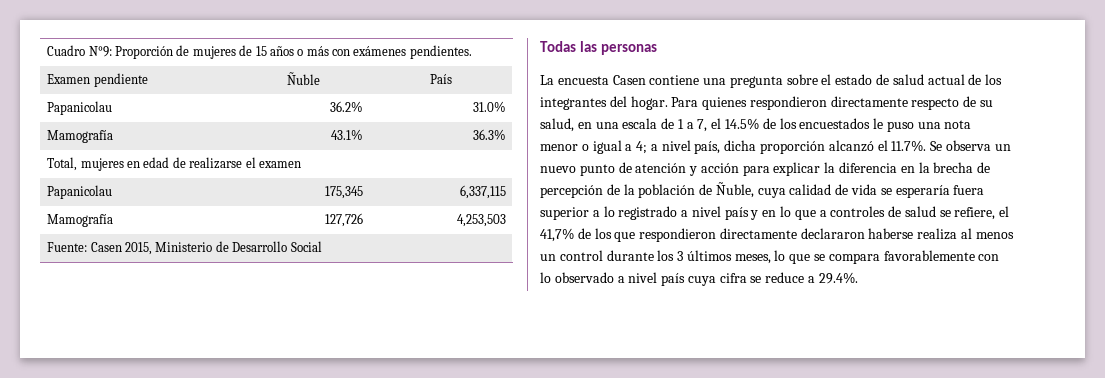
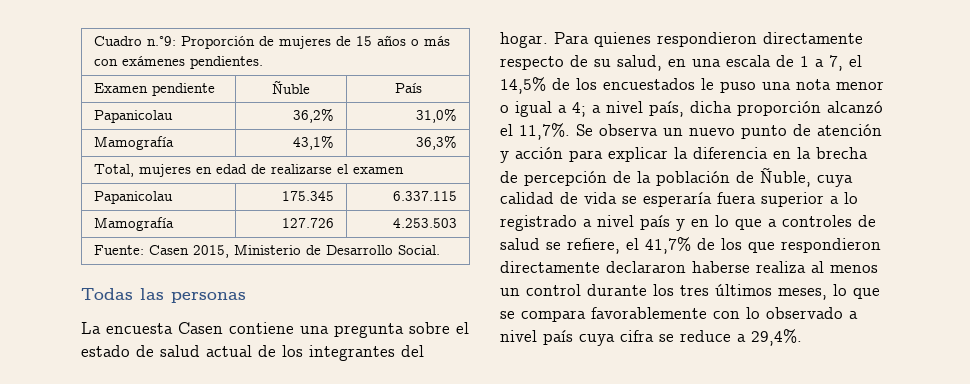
[88,46,112,57] N°9: -> [146,36,176,46] n.°9:
[329,101,363,112] [472,101,506,112] [47,130,114,143] [330,129,363,140] [472,129,506,140] 36.2% | 31.0% // Mamografía | 43.1% | 36.3% -> [293,108,335,123] [416,108,458,123] [93,136,174,150] [293,135,335,150] [416,135,458,150] 36,2% | 31,0% // Mamografía | 43,1% | 36,3%
[324,186,363,199] [459,185,506,199] [47,214,114,227] [324,213,363,227] [456,214,506,227] 175,345 | 6,337,115 // Mamografía | 127,726 | 4,253,503 -> [282,191,335,201] [393,191,458,201] [93,217,174,231] [282,218,335,228] [393,218,458,228] 175.345 | 6.337.115 // Mamografía | 127.726 | 4.253.503
[290,241,322,252] Social -> [397,245,440,255] Social.
[725,118,760,130] 14.5% -> [500,77,546,94] 14,5%
[891,140,927,152] 11.7%. -> [519,123,570,140] 11,7%.
[677,251,684,261] 3 -> [680,285,709,296] tres
[818,272,858,284] 29.4%. -> [751,329,802,346] 29,4%.

